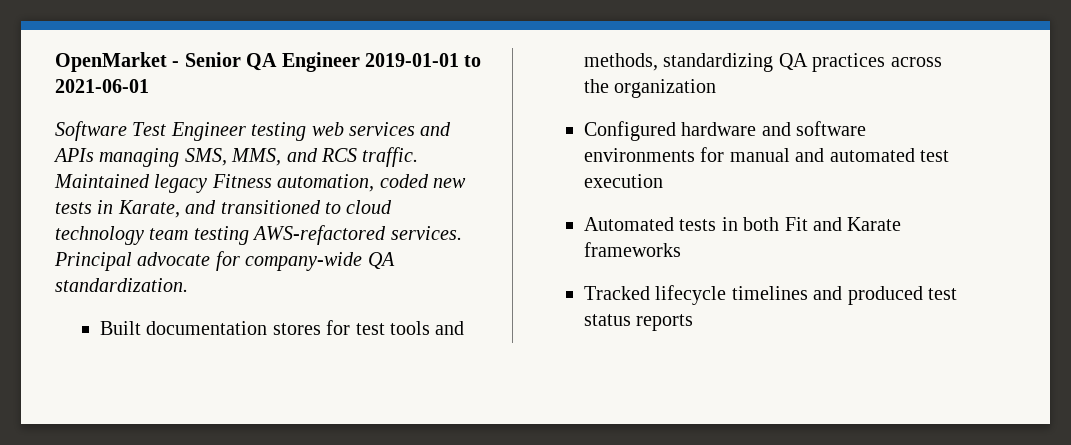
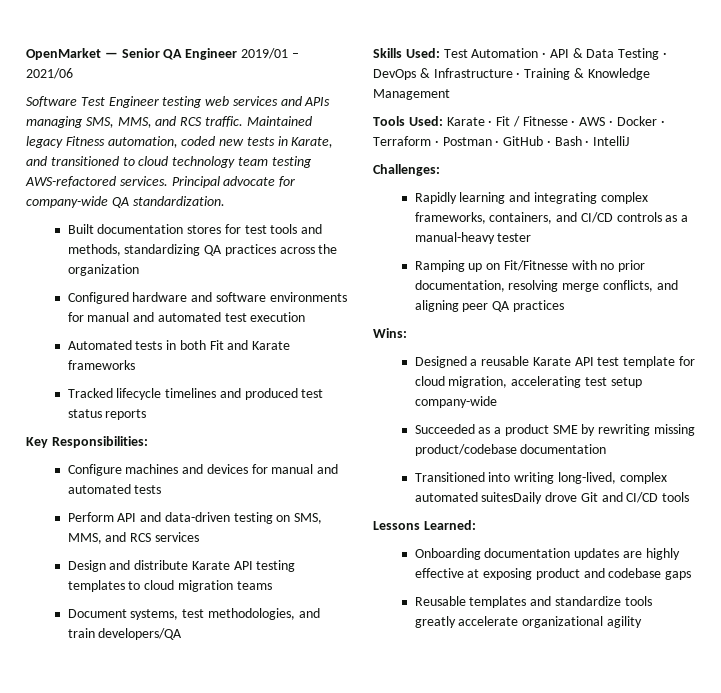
[172,61,180,67] - -> [104,52,118,58] —
[365,53,482,67] [55,79,149,93] 2019-01-01 to 2021-06-01 -> [240,48,299,59] [26,68,73,79] 2019/01 – 2021/06
(694, 322) none -> [26,436,148,448] [67,464,339,476] [67,484,162,494] [67,512,323,524] [67,532,199,544] [67,560,296,572] [67,580,272,592] [67,608,320,620] [67,628,183,640] [373,48,668,60] [373,68,650,80] [373,89,450,100] [373,116,665,127] [373,136,630,146] [373,164,440,176] [414,192,648,204] [414,212,689,224] [414,232,532,244] [414,260,646,272] [414,280,678,292] [414,300,564,312] [373,328,407,338] [414,356,695,368] [414,376,642,388] [414,396,497,408] [414,424,695,436] [414,444,607,456] [414,472,667,484] [414,492,690,504] [373,520,476,530] [414,548,680,560] [414,568,692,580] [414,596,652,608] [414,616,642,628] // Key Responsibilities: // Configure machines and devices for manual and automated tests // Perform API and data-driven testing on SMS, MMS, and RCS services // Design and distribute Karate API testing templates to cloud migration teams // Document systems, test methodologies, and train developers/QA // Skills Used: Test Automation · API & Data Testing · DevOps & Infrastructure · Training & Knowledge Management // Tools Used: Karate · Fit / Fitnesse · AWS · Docker · Terraform · Postman · GitHub · Bash · IntelliJ // Challenges: // Rapidly learning and integrating complex frameworks, containers, and CI/CD controls as a manual-heavy tester // Ramping up on Fit/Fitnesse with no prior documentation, resolving merge conflicts, and aligning peer QA practices // Wins: // Designed a reusable Karate API test template for cloud migration, accelerating test setup company-wide // Succeeded as a product SME by rewriting missing product/codebase documentation // Transitioned into writing long-lived, complex automated suitesDaily drove Git and CI/CD tools // Lessons Learned: // Onboarding documentation updates are highly effective at exposing product and codebase gaps // Reusable templates and standardize tools greatly accelerate organizational agility

